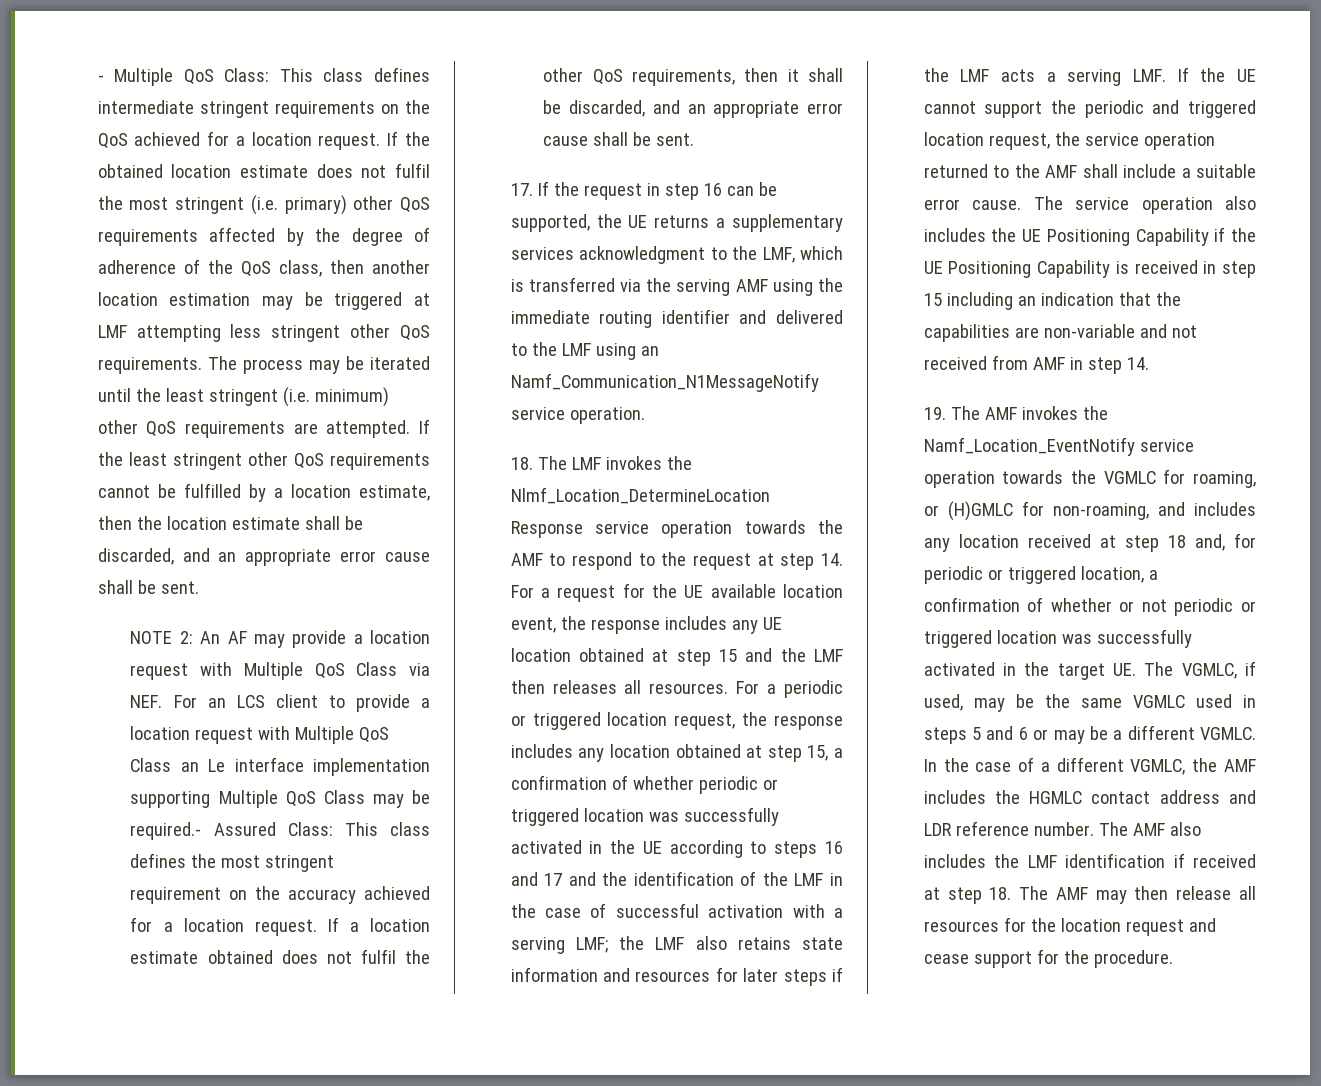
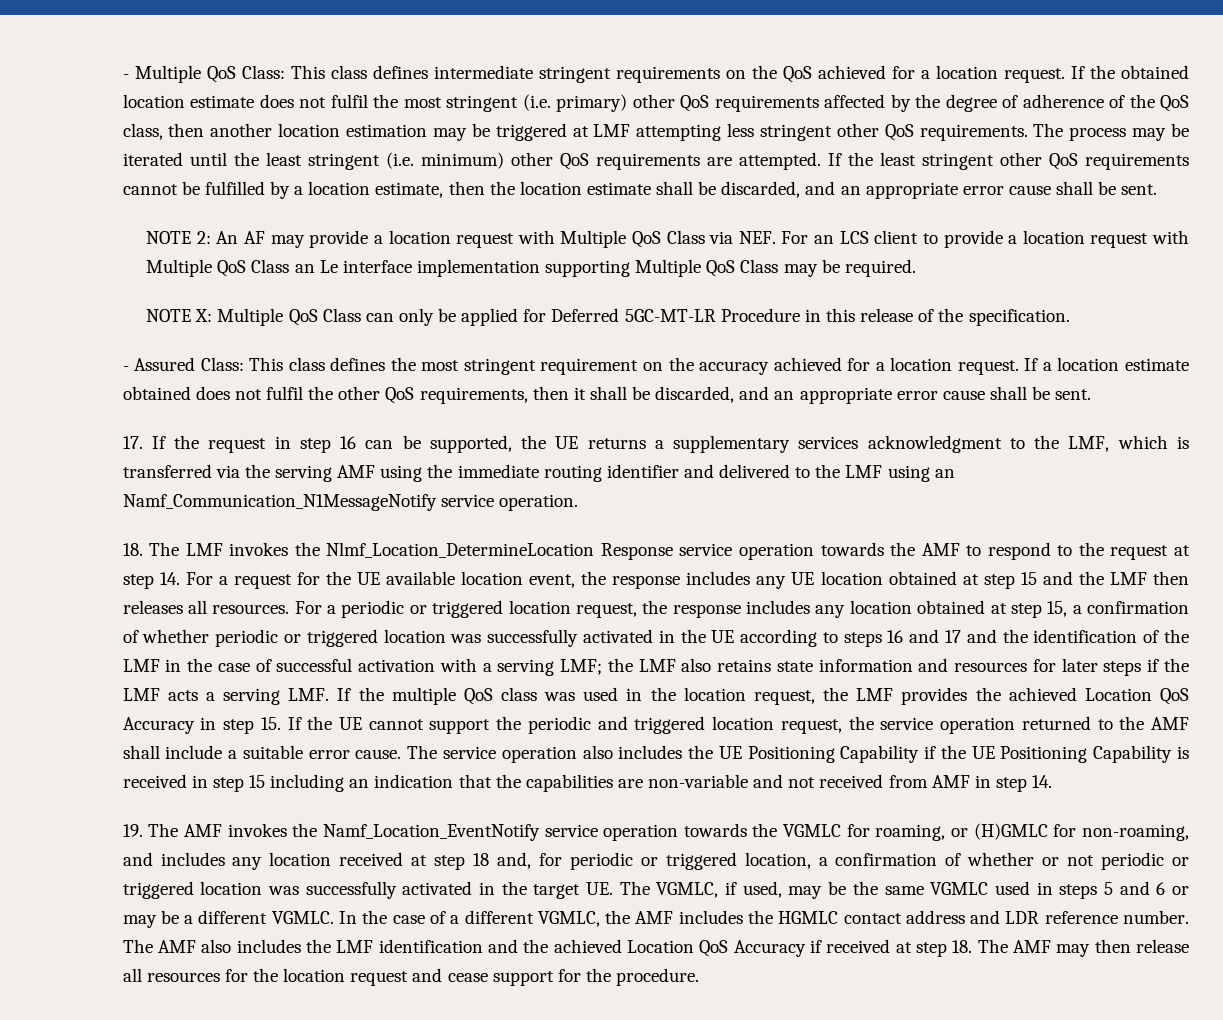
[130,822,202,840] required.- -> [844,259,916,277] [146,308,1070,326] [122,366,129,371] required. // NOTE X: Multiple QoS Class can only be applied for Deferred 5GC-MT-LR Procedure in this release of the specification. // -
(1226, 75) none -> [391,687,1189,705] [122,716,333,734] multiple QoS class was used in the location request, the LMF provides the achieved Location QoS Accuracy in step 15. If the
(1166, 860) none -> [487,939,806,957] and the achieved Location QoS Accuracy

